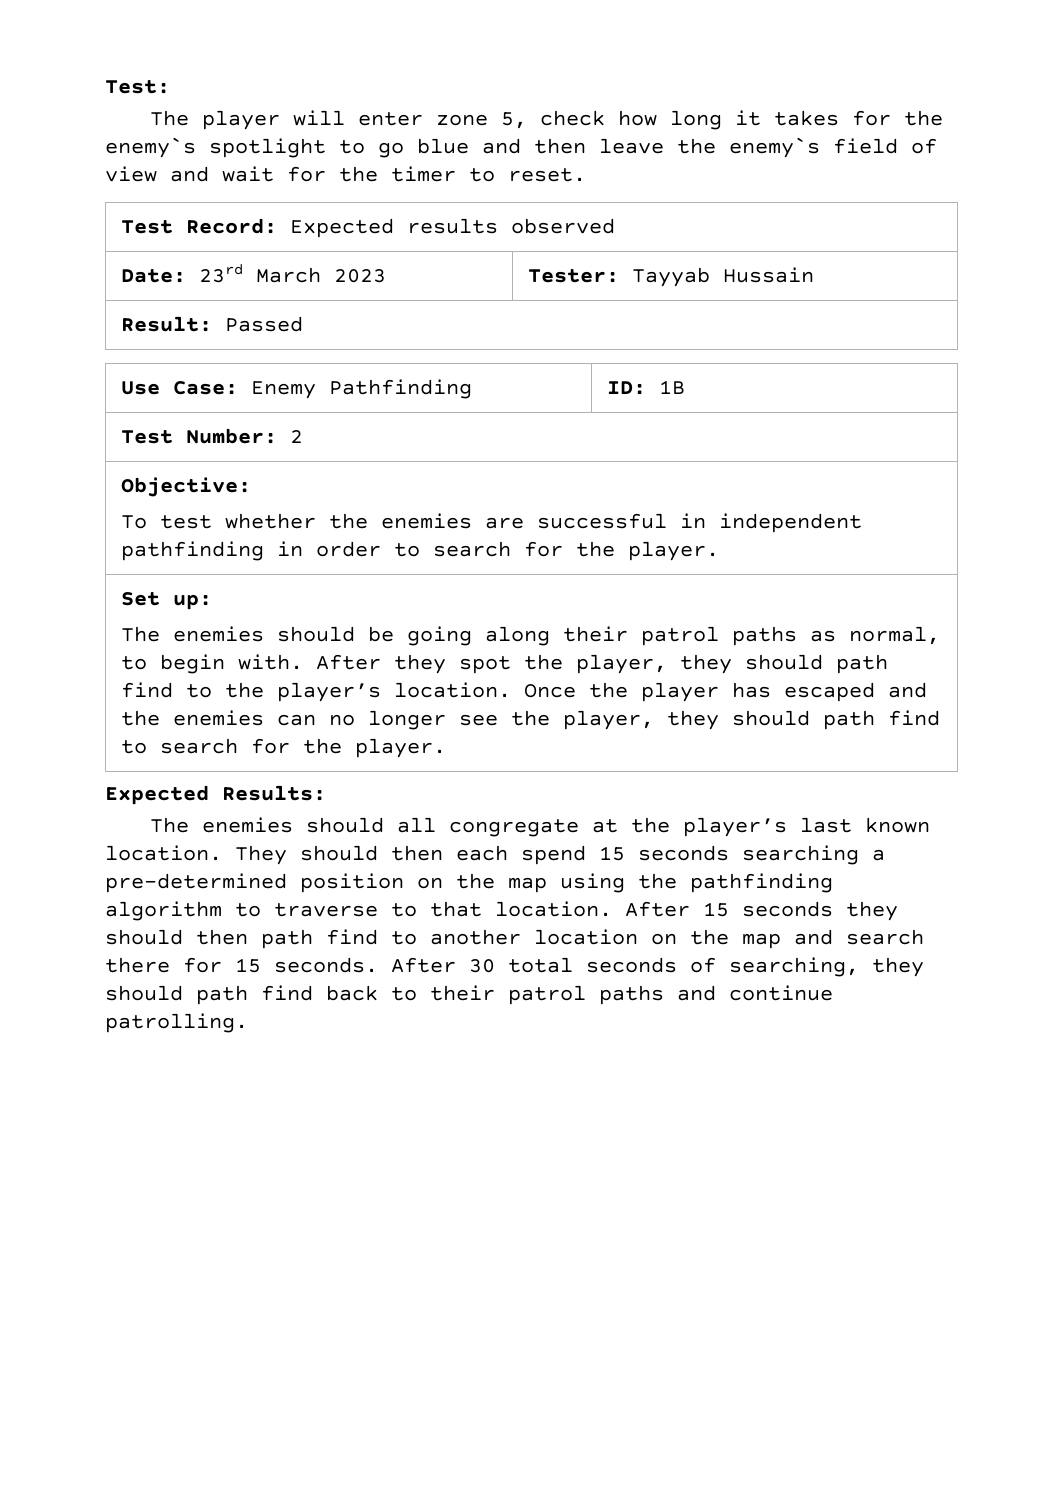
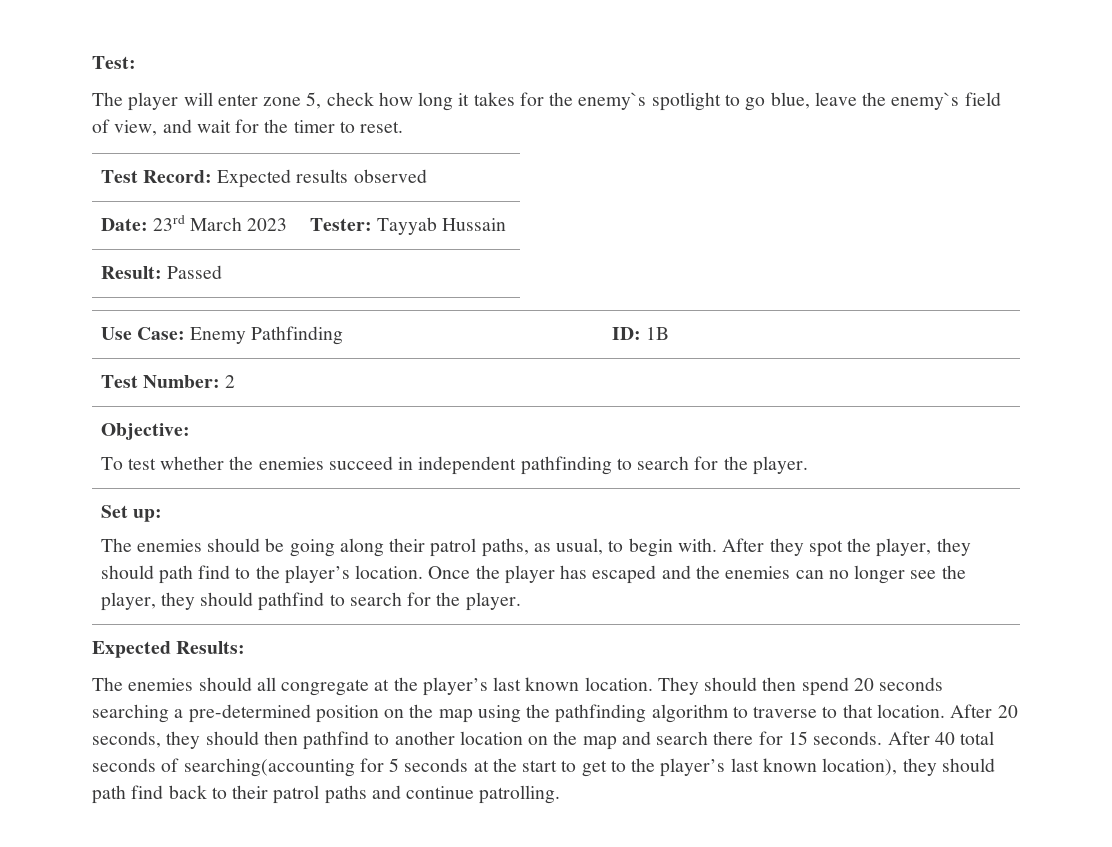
[417,138,586,154] blue and then -> [770,92,810,109] blue,
[105,166,157,182] view -> [114,120,158,136] view,
[484,513,667,529] are successful -> [328,456,393,470] succeed
[276,541,381,557] in order -> (612, 465) none
[731,626,940,646] paths as normal, -> [481,538,604,557] paths, as usual,
[822,710,940,730] path find -> [258,592,325,611] pathfind
[456,845,625,865] each spend 15 -> [801,677,874,696] spend 20
[703,901,833,917] 15 seconds -> [997,705,1018,718] [92,731,161,748] 20 seconds,
[261,929,378,949] path find -> [303,731,370,750] pathfind
[469,959,495,973] 30 -> [934,732,955,745] 40
[729,957,859,977] searching, -> [183,758,898,777] searching(accounting for 5 seconds at the start to get to the player’s last known location),

